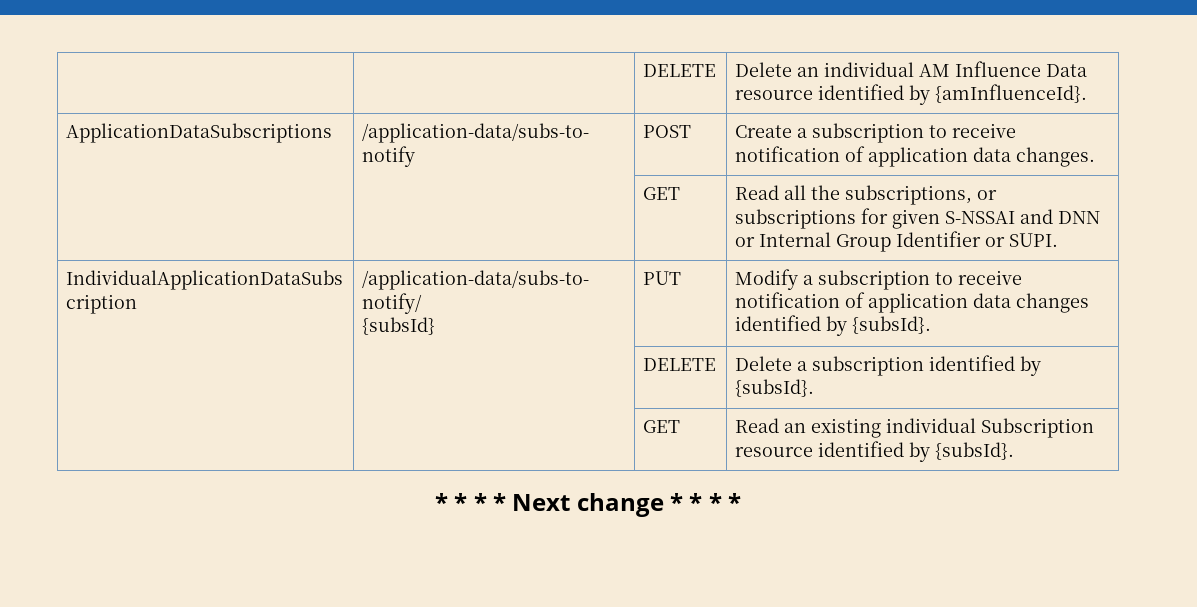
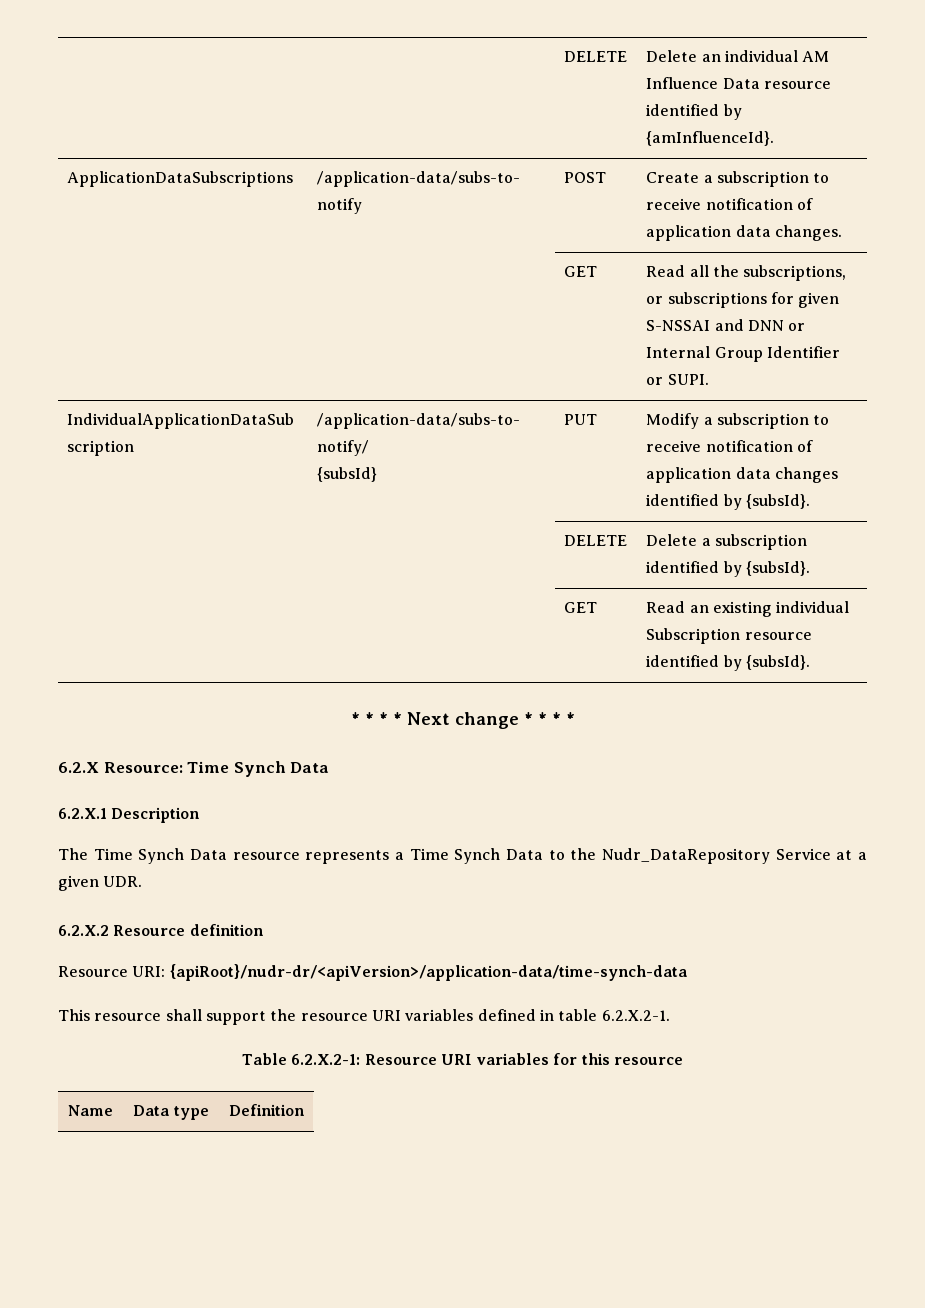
(742, 502) none -> [58,761,330,777] [58,807,201,823] [58,848,867,864] [58,875,143,891] [58,924,264,936] [58,964,688,981] [58,1009,670,1025] [241,1053,684,1065] [68,1105,113,1116] [133,1105,209,1120] [229,1104,305,1116] // 6.2.X Resource: Time Synch Data // 6.2.X.1 Description // The Time Synch Data resource represents a Time Synch Data to the Nudr_DataRepository Service at a given UDR. // 6.2.X.2 Resource definition // Resource URI: {apiRoot}/nudr-dr/<apiVersion>/application-data/time-synch-data // This resource shall support the resource URI variables defined in table 6.2.X.2-1. // Table 6.2.X.2-1: Resource URI variables for this resource // Name | Data type | Definition

